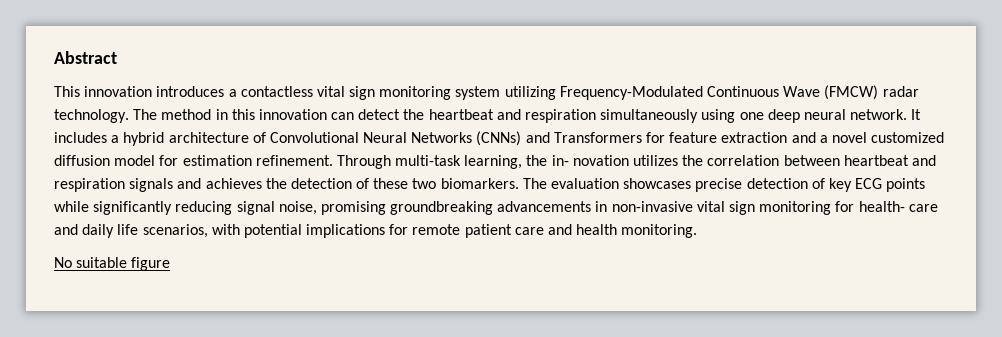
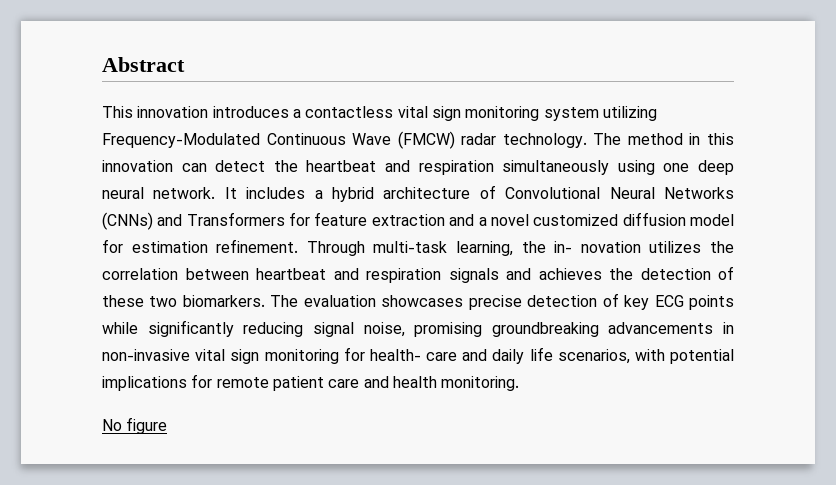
[76,257,128,268] suitable -> (122, 425) none

